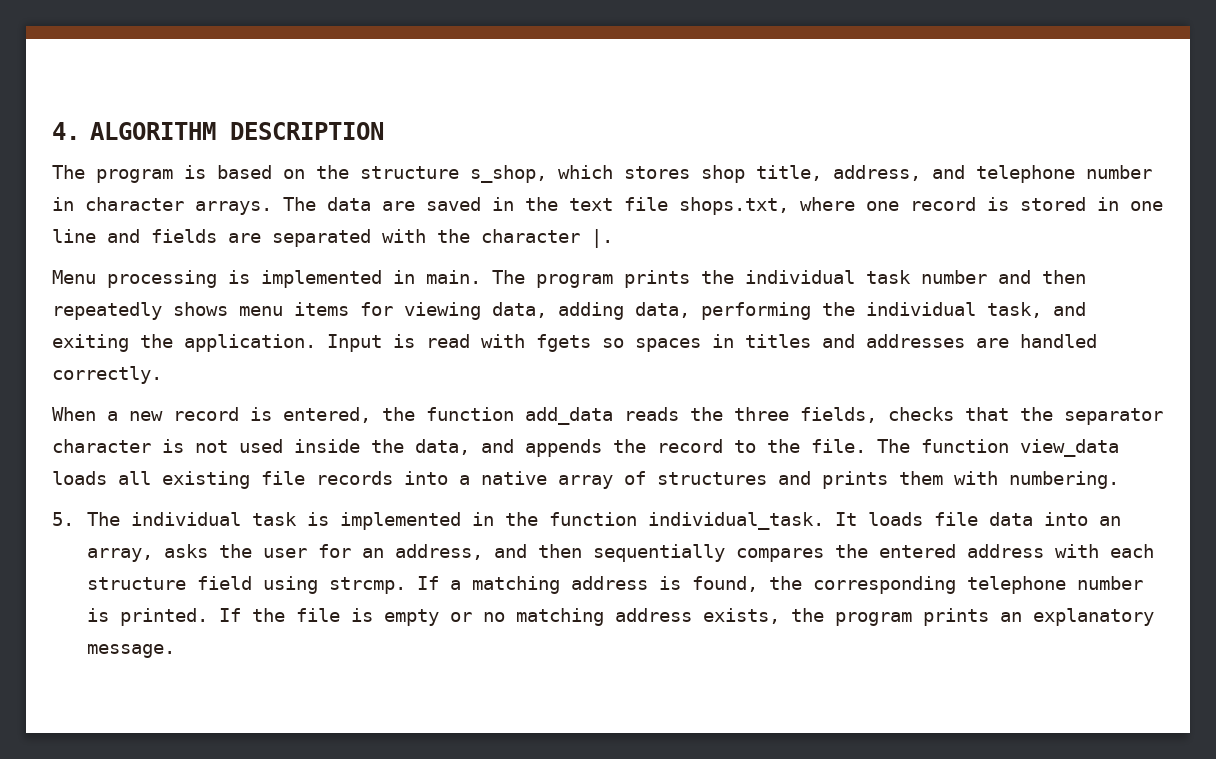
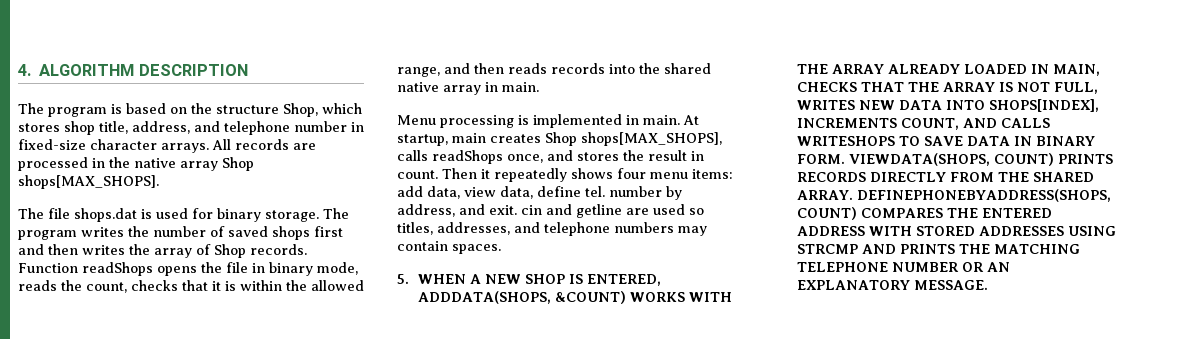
[470,165,547,183] s_shop, -> [283,103,318,117] Shop,
(74, 204) none -> [18,139,86,150] fixed-size
[283,197,1163,215] [52,229,613,248] The data are saved in the text file shops.txt, where one record is stored in one line and fields are separated with the character |. -> [212,139,316,150] [18,157,254,171] [18,175,159,189] [18,208,349,222] [18,226,343,240] [18,244,307,258] [18,262,358,276] [18,280,364,293] [397,63,711,77] [397,82,539,95] All records are processed in the native array Shop shops[MAX_SHOPS]. // The file shops.dat is used for binary storage. The program writes the number of saved shops first and then writes the array of Shop records. Function readShops opens the file in binary mode, reads the count, checks that it is within the allowed range, and then reads records into the shared native array in main.
[492,270,1086,288] [52,302,1086,320] [52,334,1097,352] [52,366,162,384] [52,407,1163,425] [52,439,1119,457] [52,471,1119,489] [52,512,1121,530] [86,544,1154,562] [86,576,1143,594] [86,608,1154,626] [86,644,175,658] The program prints the individual task number and then repeatedly shows menu items for viewing data, adding data, performing the individual task, and exiting the application. Input is read with fgets so spaces in titles and addresses are handled correctly. // When a new record is entered, the function add_data reads the three fields, checks that the separator character is not used inside the data, and appends the record to the file. The function view_data loads all existing file records into a native array of structures and prints them with numbering. // 5. The individual task is implemented in the function individual_task. It loads file data into an array, asks the user for an address, and then sequentially compares the entered address with each structure field using strcmp. If a matching address is found, the corresponding telephone number is printed. If the file is empty or no matching address exists, the program prints an explanatory message. -> [683,115,699,125] [397,132,722,146] [397,150,704,164] [397,168,733,182] [397,186,682,200] [397,204,704,218] [397,222,707,236] [397,241,501,254] [397,274,662,286] [418,291,733,304] [797,64,1101,76] [797,82,1099,94] [797,99,1100,112] [797,118,1051,130] [797,136,1096,146] [797,153,1114,166] [797,172,1095,182] [797,189,1112,202] [797,207,1053,220] [797,226,1117,236] [797,244,1081,254] [797,262,1011,272] [797,280,989,290] At startup, main creates Shop shops[MAX_SHOPS], calls readShops once, and stores the result in count. Then it repeatedly shows four menu items: add data, view data, define tel. number by address, and exit. cin and getline are used so titles, addresses, and telephone numbers may contain spaces. // 5. WHEN A NEW SHOP IS ENTERED, ADDDATA(SHOPS, &COUNT) WORKS WITH THE ARRAY ALREADY LOADED IN MAIN, CHECKS THAT THE ARRAY IS NOT FULL, WRITES NEW DATA INTO SHOPS[INDEX], INCREMENTS COUNT, AND CALLS WRITESHOPS TO SAVE DATA IN BINARY FORM. VIEWDATA(SHOPS, COUNT) PRINTS RECORDS DIRECTLY FROM THE SHARED ARRAY. DEFINEPHONEBYADDRESS(SHOPS, COUNT) COMPARES THE ENTERED ADDRESS WITH STORED ADDRESSES USING STRCMP AND PRINTS THE MATCHING TELEPHONE NUMBER OR AN EXPLANATORY MESSAGE.

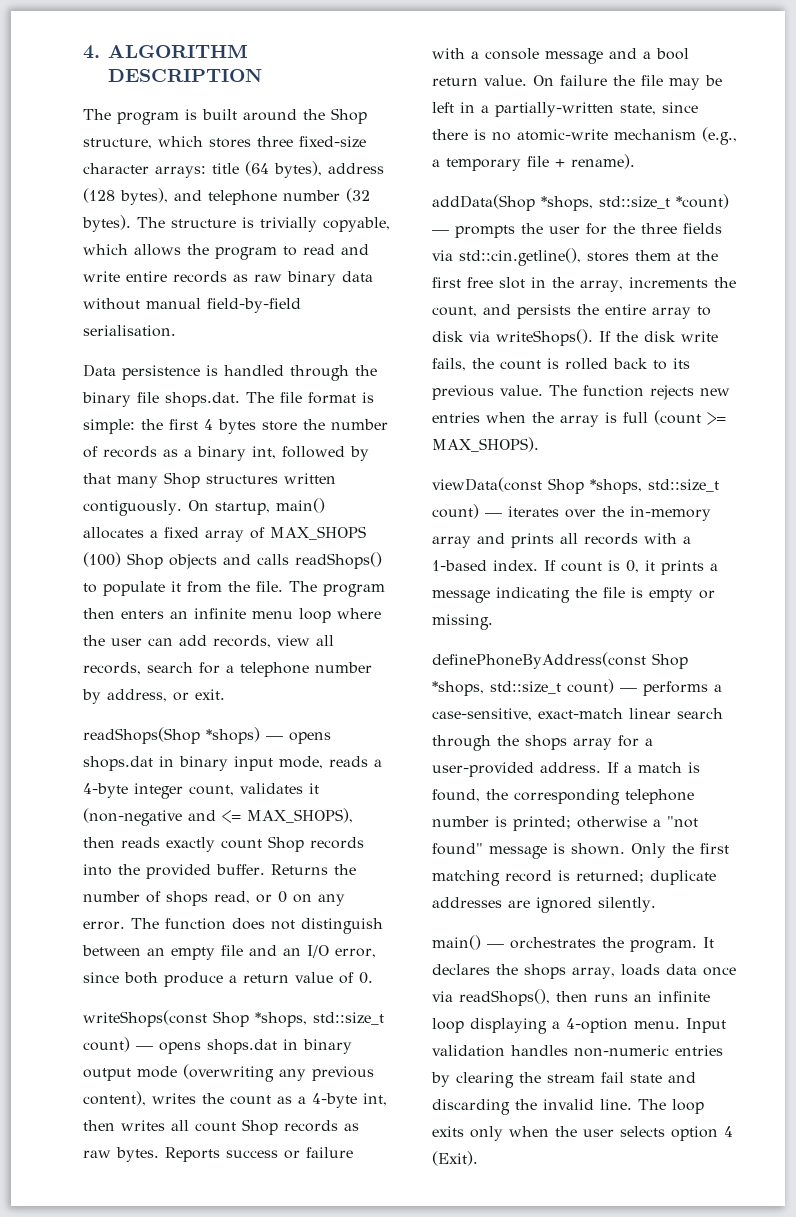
[126,103,362,117] [18,121,364,135] [18,139,316,153] [18,157,254,171] [18,175,159,189] [18,208,349,222] [18,226,343,240] [18,244,307,258] [18,262,313,276] based on the structure Shop, which stores shop title, address, and telephone number in fixed-size character arrays. All records are processed in the native array Shop shops[MAX_SHOPS]. // The file shops.dat is used for binary storage. The program writes the number of saved shops first and then writes the array of Shop records. Function readShops opens the file in binary -> [202,108,367,124] [83,136,366,149] [83,161,384,178] [83,188,370,205] [82,215,390,232] [83,244,369,260] [83,271,373,286] [83,298,301,313] [83,325,176,337] [83,364,377,381] [82,392,374,407] [83,419,388,434] [83,446,369,461] [83,472,336,488] [83,498,325,516] [83,526,366,542] [83,552,382,569] [83,581,385,597] [83,608,381,623] [83,635,334,648] [83,662,372,677] [82,689,225,704] [83,727,331,744] [83,756,273,771] built around the Shop structure, which stores three fixed-size character arrays: title (64 bytes), address (128 bytes), and telephone number (32 bytes). The structure is trivially copyable, which allows the program to read and write entire records as raw binary data without manual field-by-field serialisation. // Data persistence is handled through the binary file shops.dat. The file format is simple: the first 4 bytes store the number of records as a binary int, followed by that many Shop structures written contiguously. On startup, main() allocates a fixed array of MAX_SHOPS (100) Shop objects and calls readShops() to populate it from the file. The program then enters an infinite menu loop where the user can add records, view all records, search for a telephone number by address, or exit. // readShops(Shop *shops) — opens shops.dat in binary input
[61,280,364,293] [397,63,711,77] [397,82,539,95] [397,114,699,128] [397,132,722,146] [397,150,704,164] [397,168,733,182] [397,186,682,200] [397,204,704,218] [397,222,707,236] [397,241,501,254] [397,274,662,286] [418,291,733,304] [797,64,1101,76] [797,82,1099,94] [797,99,1100,112] [797,118,1051,130] [797,136,1096,146] [797,153,1114,166] [797,172,1095,182] [797,189,1112,202] [797,207,1053,220] [797,226,1117,236] [797,244,1081,254] [797,262,1011,272] [797,280,989,290] the count, checks that it is within the allowed range, and then reads records into the shared native array in main. // Menu processing is implemented in main. At startup, main creates Shop shops[MAX_SHOPS], calls readShops once, and stores the result in count. Then it repeatedly shows four menu items: add data, view data, define tel. number by address, and exit. cin and getline are used so titles, addresses, and telephone numbers may contain spaces. // 5. WHEN A NEW SHOP IS ENTERED, ADDDATA(SHOPS, &COUNT) WORKS WITH THE ARRAY ALREADY LOADED IN MAIN, CHECKS THAT THE ARRAY IS NOT FULL, WRITES NEW DATA INTO SHOPS[INDEX], INCREMENTS COUNT, AND CALLS WRITESHOPS TO SAVE DATA IN BINARY FORM. VIEWDATA(SHOPS, COUNT) PRINTS RECORDS DIRECTLY FROM THE SHARED ARRAY. DEFINEPHONEBYADDRESS(SHOPS, COUNT) COMPARES THE ENTERED ADDRESS WITH STORED ADDRESSES USING STRCMP AND PRINTS THE MATCHING TELEPHONE NUMBER OR AN EXPLANATORY MESSAGE. -> [374,759,382,767] [83,783,319,799] [83,808,353,826] [83,836,364,852] [83,864,356,879] [83,891,345,906] [83,918,383,934] [82,945,376,960] [83,972,373,987] [83,1010,384,1027] [83,1037,352,1054] [83,1064,374,1082] [83,1091,387,1108] [83,1119,359,1135] [83,1147,353,1162] [432,48,689,64] [432,75,722,90] [432,102,698,117] [432,127,737,145] [432,154,635,171] [432,194,729,211] [432,223,722,238] [432,248,718,266] [432,277,736,292] [432,304,711,319] [432,329,718,346] [432,358,690,371] [432,385,730,400] [432,410,726,427] [432,437,539,452] [432,477,719,494] [432,504,711,521] [432,533,691,548] [432,560,718,575] [432,587,715,603] [432,614,493,630] [432,652,688,669] [432,679,722,696] [432,708,723,721] [432,735,653,751] [432,762,700,777] [432,789,694,805] [432,816,698,831] [432,843,729,859] [432,870,716,886] [432,897,656,913] [432,935,714,953] [432,964,736,979] [432,989,710,1006] [432,1018,726,1034] [432,1045,723,1057] [431,1072,696,1088] [432,1099,704,1115] [432,1126,733,1141] [432,1151,478,1166] a 4-byte integer count, validates it (non-negative and <= MAX_SHOPS), then reads exactly count Shop records into the provided buffer. Returns the number of shops read, or 0 on any error. The function does not distinguish between an empty file and an I/O error, since both produce a return value of 0. // writeShops(const Shop *shops, std::size_t count) — opens shops.dat in binary output mode (overwriting any previous content), writes the count as a 4-byte int, then writes all count Shop records as raw bytes. Reports success or failure with a console message and a bool return value. On failure the file may be left in a partially-written state, since there is no atomic-write mechanism (e.g., a temporary file + rename). // addData(Shop *shops, std::size_t *count) — prompts the user for the three fields via std::cin.getline(), stores them at the first free slot in the array, increments the count, and persists the entire array to disk via writeShops(). If the disk write fails, the count is rolled back to its previous value. The function rejects new entries when the array is full (count >= MAX_SHOPS). // viewData(const Shop *shops, std::size_t count) — iterates over the in-memory array and prints all records with a 1-based index. If count is 0, it prints a message indicating the file is empty or missing. // definePhoneByAddress(const Shop *shops, std::size_t count) — performs a case-sensitive, exact-match linear search through the shops array for a user-provided address. If a match is found, the corresponding telephone number is printed; otherwise a "not found" message is shown. Only the first matching record is returned; duplicate addresses are ignored silently. // main() — orchestrates the program. It declares the shops array, loads data once via readShops(), then runs an infinite loop displaying a 4-option menu. Input validation handles non-numeric entries by clearing the stream fail state and discarding the invalid line. The loop exits only when the user selects option 4 (Exit).

